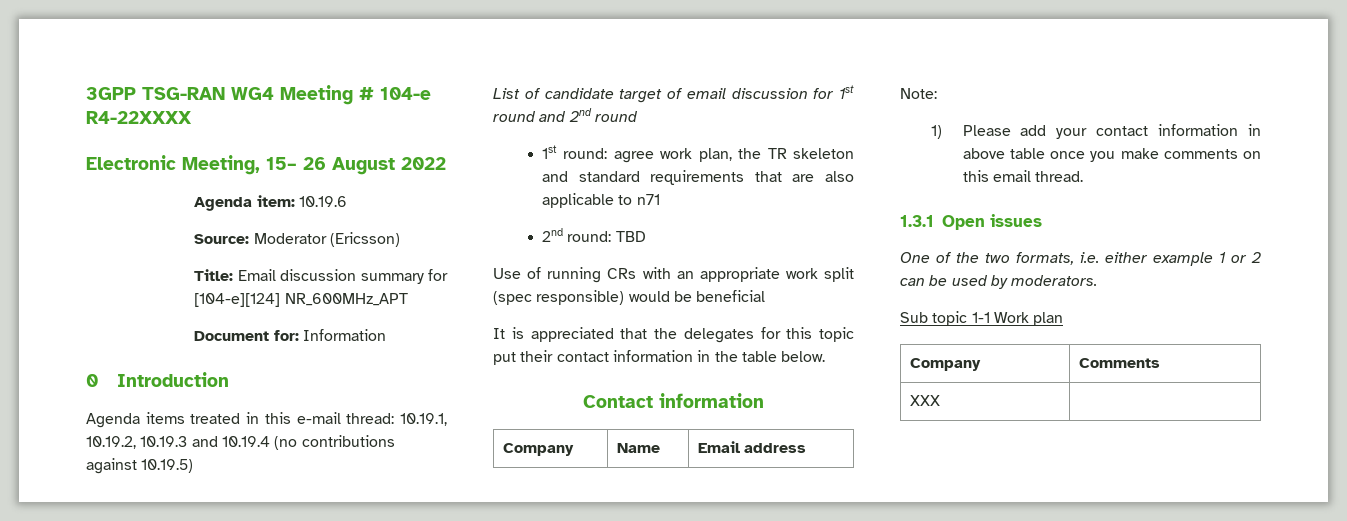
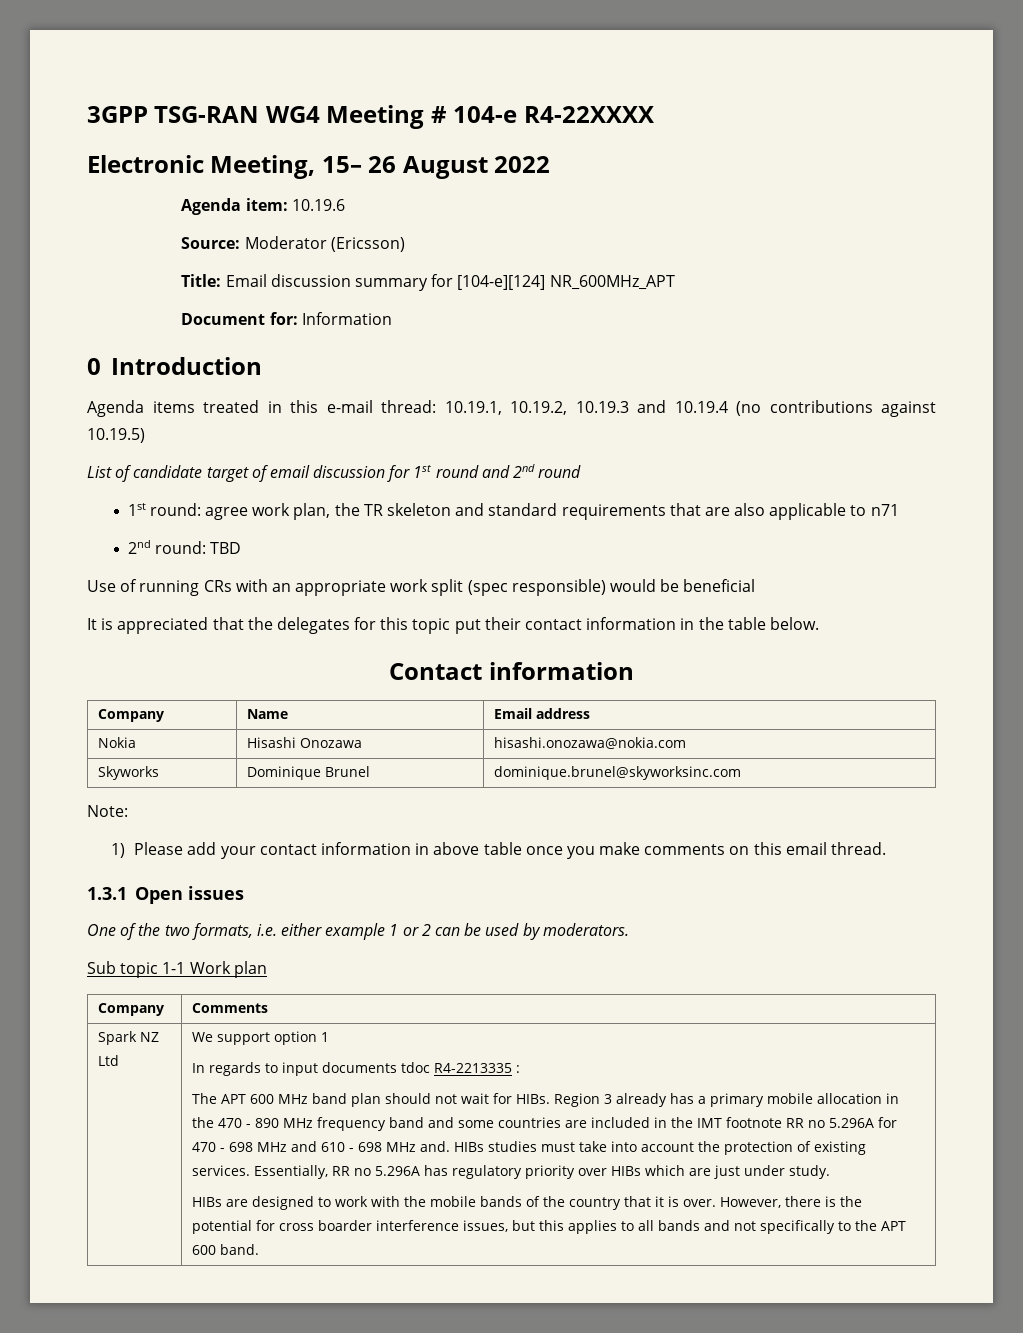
(807, 448) none -> [98,737,137,748] [247,737,363,748] [494,737,687,749] [98,766,160,780] [247,766,371,780] [494,766,742,780] // Nokia | Hisashi Onozawa | hisashi.onozawa@nokia.com // Skyworks | Dominique Brunel | dominique.brunel@skyworksinc.com
[910,395,941,406] XXX | -> [98,1031,160,1045] [98,1055,120,1066] [192,1031,330,1045] [192,1062,521,1076] [192,1093,900,1107] [192,1117,898,1131] [192,1141,867,1155] [192,1165,831,1179] [192,1196,863,1210] [192,1220,907,1234] [192,1244,260,1255] Spark NZ Ltd | We support option 1 // In regards to input documents tdoc R4-2213335 : // The APT 600 MHz band plan should not wait for HIBs. Region 3 already has a primary mobile allocation in the 470 - 890 MHz frequency band and some countries are included in the IMT footnote RR no 5.296A for 470 - 698 MHz and 610 - 698 MHz and. HIBs studies must take into account the protection of existing services. Essentially, RR no 5.296A has regulatory priority over HIBs which are just under study. // HIBs are designed to work with the mobile bands of the country that it is over. However, there is the potential for cross boarder interference issues, but this applies to all bands and not specifically to the APT 600 band.

